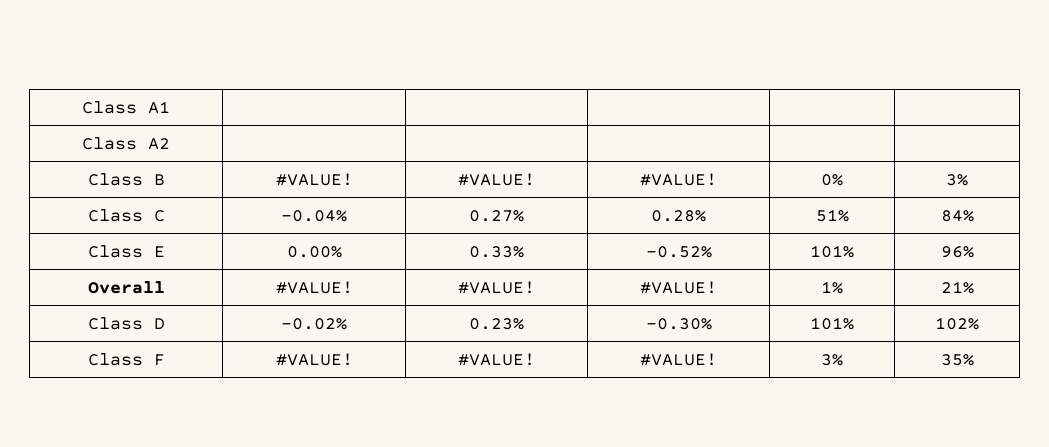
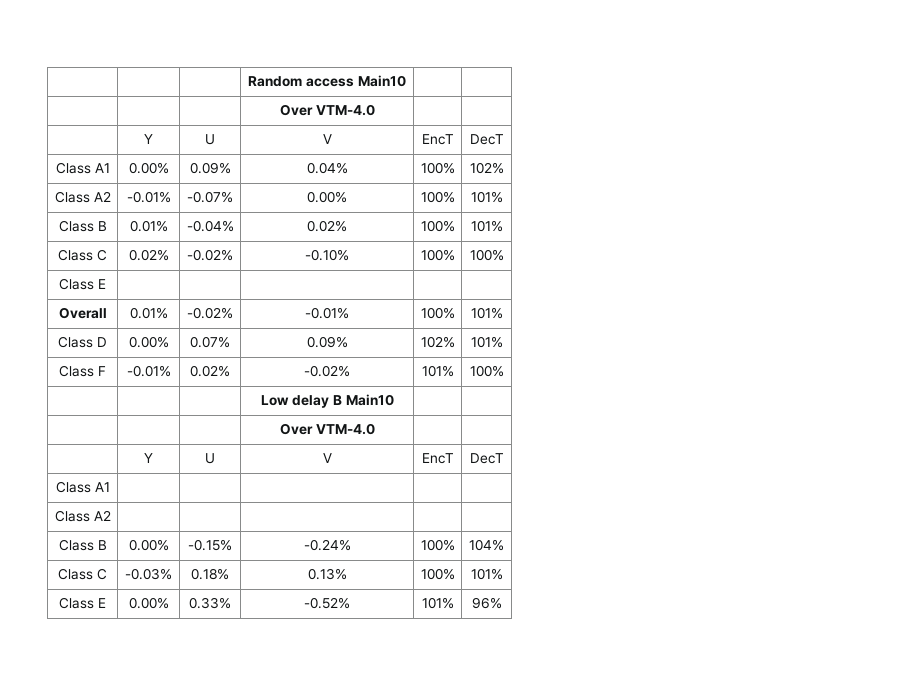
(82, 107) none -> [248,75,406,87] [279,104,375,116] [144,134,153,144] [205,134,215,145] [322,134,332,144] [421,134,454,145] [469,134,504,145] [55,162,110,174] [128,162,169,174] [189,162,231,174] [306,162,348,174] [420,162,455,174] [469,162,504,174] [54,191,111,203] [126,191,171,203] [187,191,233,203] [307,191,347,203] [420,191,455,203] [470,191,503,203] [58,220,107,232] [129,220,168,232] [186,220,234,232] [307,220,347,232] [420,220,455,232] [470,220,503,232] [58,249,107,261] [128,249,169,261] [187,249,233,261] [305,249,349,261] [420,249,455,261] [469,249,504,261] [59,278,106,290] [58,307,107,319] [129,307,168,319] [187,307,233,319] [305,307,349,319] [420,307,455,319] [470,307,503,319] [58,336,107,348] [128,336,169,348] [190,336,230,348] [306,336,348,348] [420,336,455,348] [470,336,503,348] [59,365,106,377] [126,365,171,377] [190,365,230,377] [304,365,350,377] [421,365,454,377] [469,365,504,377] [260,394,394,408] [279,423,375,435] [144,453,153,463] [205,453,215,464] [322,453,332,463] [421,453,454,464] [469,453,504,464] | | | Random access Main10 | | // | | | Over VTM-4.0 | | // | Y | U | V | EncT | DecT // Class A1 | 0.00% | 0.09% | 0.04% | 100% | 102% // Class A2 | -0.01% | -0.07% | 0.00% | 100% | 101% // Class B | 0.01% | -0.04% | 0.02% | 100% | 101% // Class C | 0.02% | -0.02% | -0.10% | 100% | 100% // Class E | | | | | // Overall | 0.01% | -0.02% | -0.01% | 100% | 101% // Class D | 0.00% | 0.07% | 0.09% | 102% | 101% // Class F | -0.01% | 0.02% | -0.02% | 101% | 100% // | | | Low delay B Main10 | | // | | | Over VTM-4.0 | | // | Y | U | V | EncT | DecT //
[275,173,353,186] [458,173,535,186] [640,173,717,186] [821,174,843,186] [946,174,968,186] [87,209,165,222] [281,210,347,222] [469,210,524,222] [651,210,706,222] [815,209,849,222] [940,210,974,222] #VALUE! | #VALUE! | #VALUE! | 0% | 3% // Class C | -0.04% | 0.27% | 0.28% | 51% | 84% -> [128,539,169,551] [188,539,232,551] [303,539,351,551] [420,539,455,551] [469,539,504,551] [58,568,107,580] [125,568,172,580] [191,568,229,580] [307,568,347,580] [420,568,455,580] [470,568,503,580] 0.00% | -0.15% | -0.24% | 100% | 104% // Class C | -0.03% | 0.18% | 0.13% | 100% | 101%
[87,281,165,294] [275,281,353,294] [458,281,535,294] [640,281,717,294] [821,281,843,294] [940,281,974,294] [87,317,165,330] [281,318,347,330] [469,318,524,330] [645,318,712,330] [810,317,854,330] [935,317,979,330] [87,353,165,366] [275,353,353,366] [458,353,535,366] [640,353,717,366] [821,354,843,366] [940,354,974,366] // Overall | #VALUE! | #VALUE! | #VALUE! | 1% | 21% // Class D | -0.02% | 0.23% | -0.30% | 101% | 102% // Class F | #VALUE! | #VALUE! | #VALUE! | 3% | 35% -> (502, 603) none

